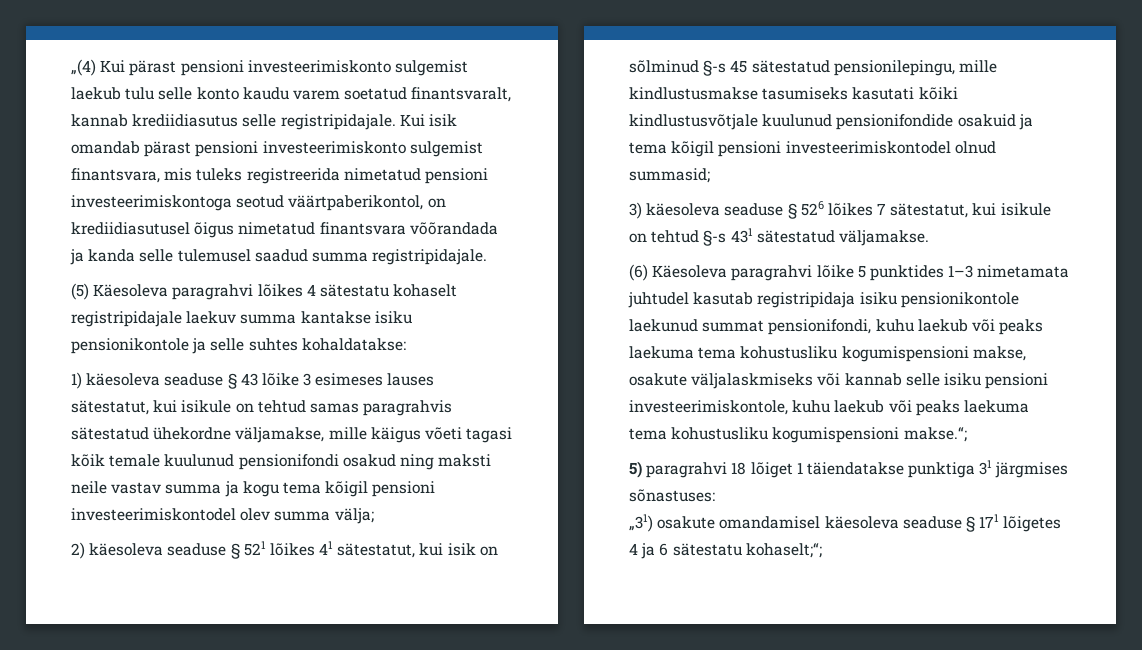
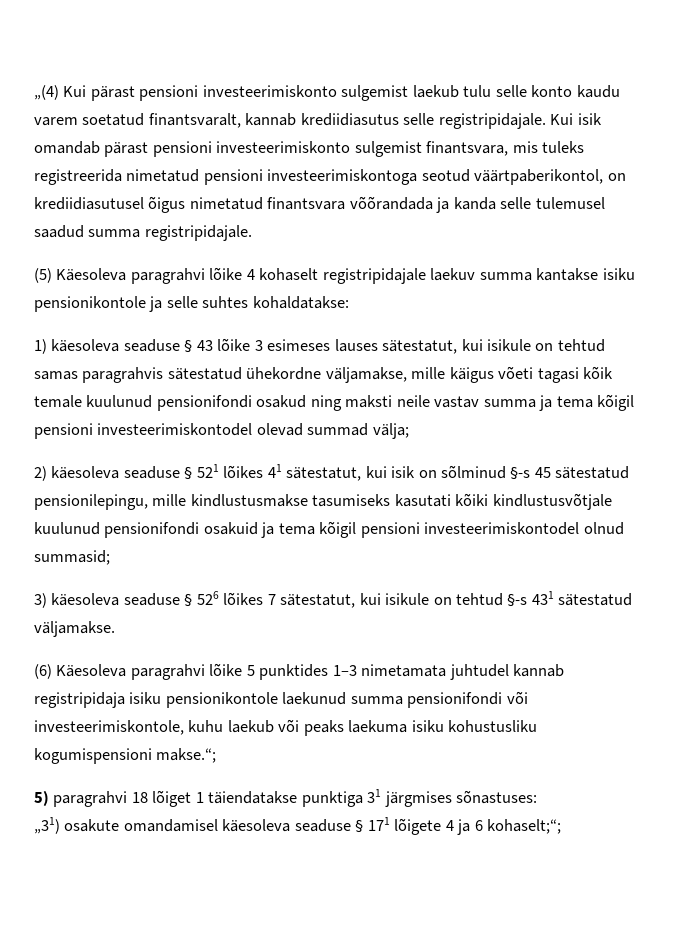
[257,284,389,297] lõikes 4 sätestatu -> [209,267,255,280] lõike 4
[242,481,436,497] [71,508,331,521] kogu tema kõigil pensioni investeerimiskontodel olev summa -> [556,394,635,411] [34,423,369,439] tema kõigil pensioni investeerimiskontodel olevad summad
[836,114,954,130] pensionifondide -> [104,522,200,538] pensionifondi
[693,292,754,305] kasutab -> [513,664,565,677] kannab
[702,319,1044,335] [629,346,1026,362] [629,373,1049,389] summat pensionifondi, kuhu laekub või peaks laekuma tema kohustusliku kogumispensioni makse, osakute väljalaskmiseks või kannab selle isiku pensioni -> [350,691,528,708] summa pensionifondi või
[629,428,667,440] tema -> [411,720,444,732] isiku
[1003,516,1062,532] lõigetes -> [394,818,442,835] lõigete
[672,543,742,556] sätestatu -> (483, 825) none

